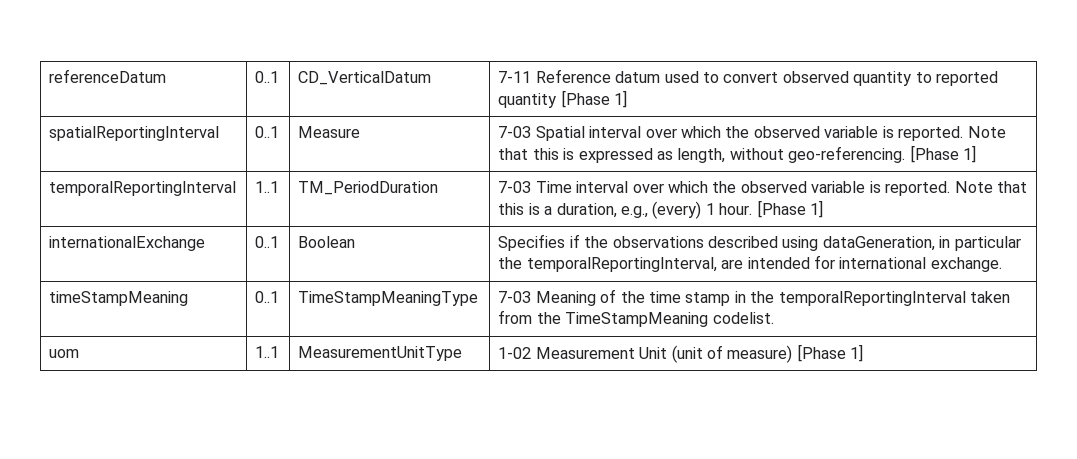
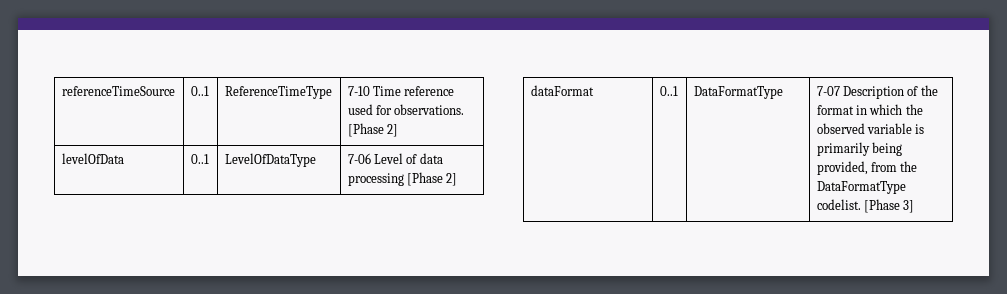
[49,69,167,83] [255,71,280,83] [298,71,432,85] [498,69,999,86] [498,90,628,108] [49,126,220,141] [255,126,280,138] [298,126,361,138] [498,126,1006,141] [498,145,977,163] [49,181,237,196] [255,181,280,193] [298,181,439,195] [498,181,1028,196] [498,200,824,219] [49,236,206,251] [255,236,280,248] [298,236,356,248] [498,234,1021,251] [498,255,1002,272] [49,291,189,306] [255,291,280,303] [298,291,479,306] [498,289,1011,306] referenceDatum | 0..1 | CD_VerticalDatum | 7-11 Reference datum used to convert observed quantity to reported quantity [Phase 1] // spatialReportingInterval | 0..1 | Measure | 7-03 Spatial interval over which the observed variable is reported. Note that this is expressed as length, without geo-referencing. [Phase 1] // temporalReportingInterval | 1..1 | TM_PeriodDuration | 7-03 Time interval over which the observed variable is reported. Note that this is a duration, e.g., (every) 1 hour. [Phase 1] // internationalExchange | 0..1 | Boolean | Specifies if the observations described using dataGeneration, in particular the temporalReportingInterval, are intended for international exchange. // timeStampMeaning | 0..1 | TimeStampMeaningType | 7-03 Meaning of the time stamp in the temporalReportingInterval taken -> [61,86,175,96] [190,86,209,96] [224,86,332,99] [347,86,455,96] [347,104,465,115] [347,123,398,137] [61,153,124,164] [190,154,209,164] [224,153,316,167] [347,153,443,164] [347,172,458,186] [530,85,594,96] [659,86,678,96] [693,86,783,99] [816,85,938,99] [816,104,923,115] [816,123,925,134] [816,142,902,156] [816,161,868,175] referenceTimeSource | 0..1 | ReferenceTimeType | 7-10 Time reference used for observations. [Phase 2] // levelOfData | 0..1 | LevelOfDataType | 7-06 Level of data processing [Phase 2] // dataFormat | 0..1 | DataFormatType | 7-07 Description of the format in which the observed variable is primarily being provided,
[565,312,709,327] TimeStampMeaning -> [816,181,906,194] DataFormatType
[49,349,80,358] [255,346,280,358] [298,346,463,361] [498,344,864,363] // uom | 1..1 | MeasurementUnitType | 1-02 Measurement Unit (unit of measure) [Phase 1] -> [863,199,915,213] [Phase 3]

